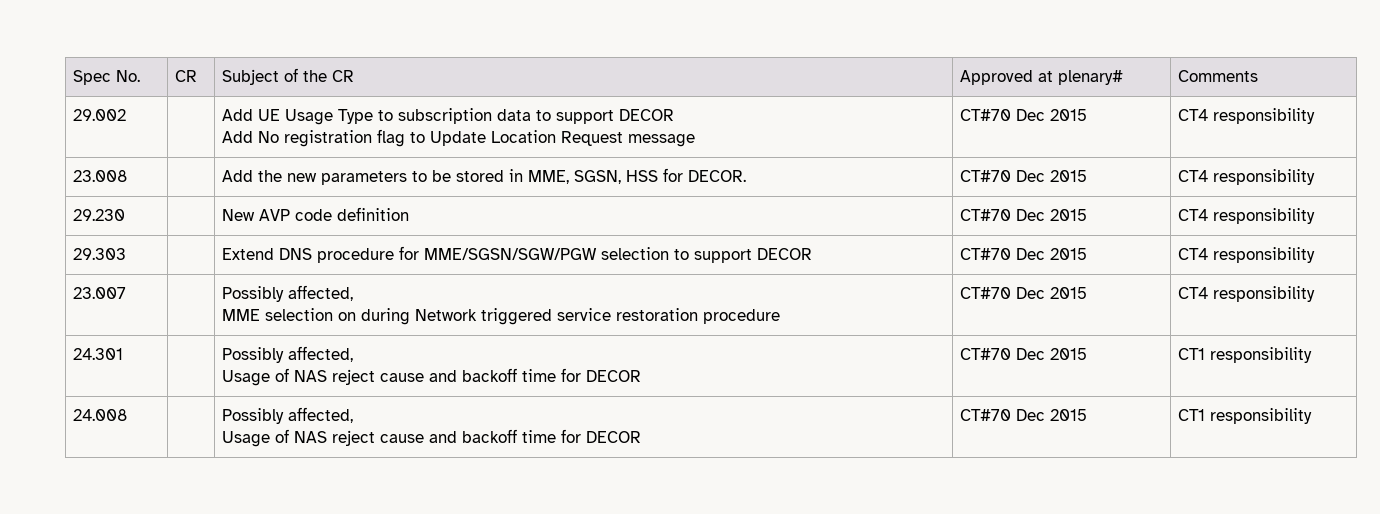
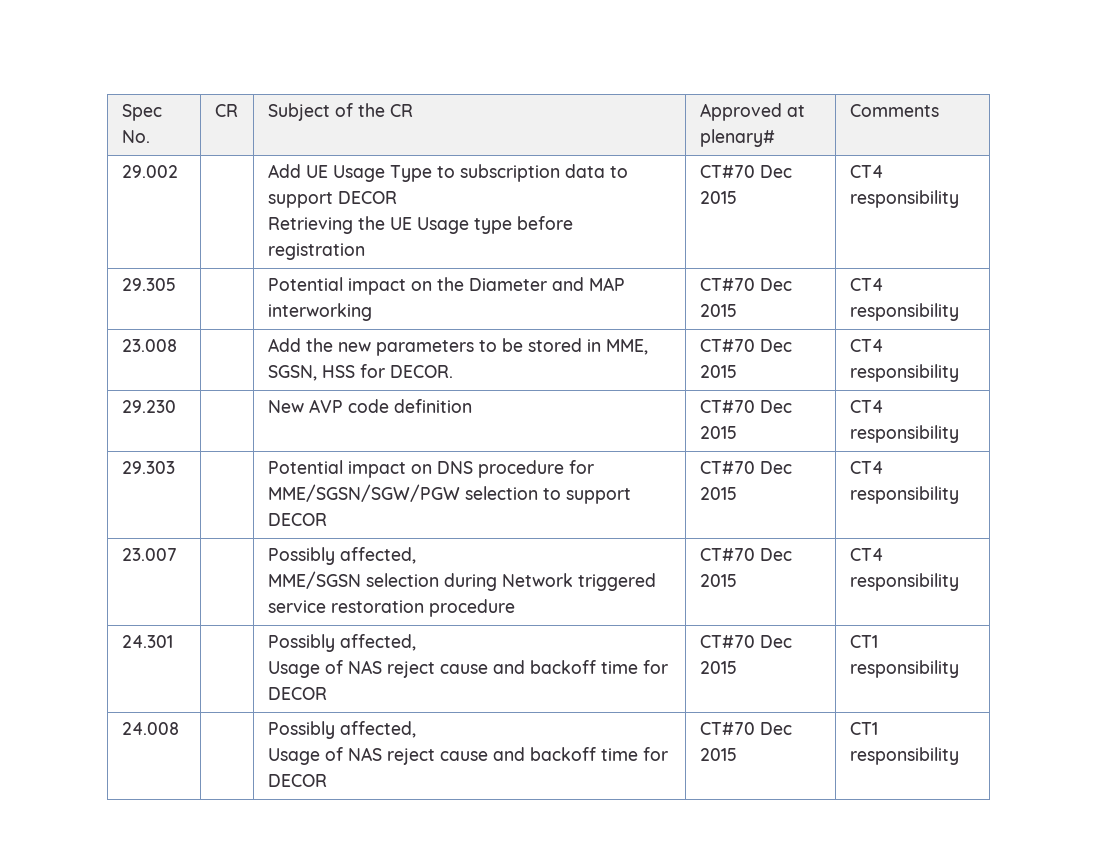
[222,129,696,147] Add No registration flag to Update Location Request message -> [267,216,573,234] [267,243,365,260] [699,165,792,178] [699,191,737,204] [849,165,883,178] [849,190,959,208] [121,278,176,291] [267,277,625,295] [267,303,372,321] Retrieving the UE Usage type before registration | CT#70 Dec 2015 | CT4 responsibility // 29.305 | | Potential impact on the Diameter and MAP interworking
[222,248,275,260] Extend -> [267,460,432,478] Potential impact on
[222,308,357,321] MME selection on -> [267,571,439,589] MME/SGSN selection

